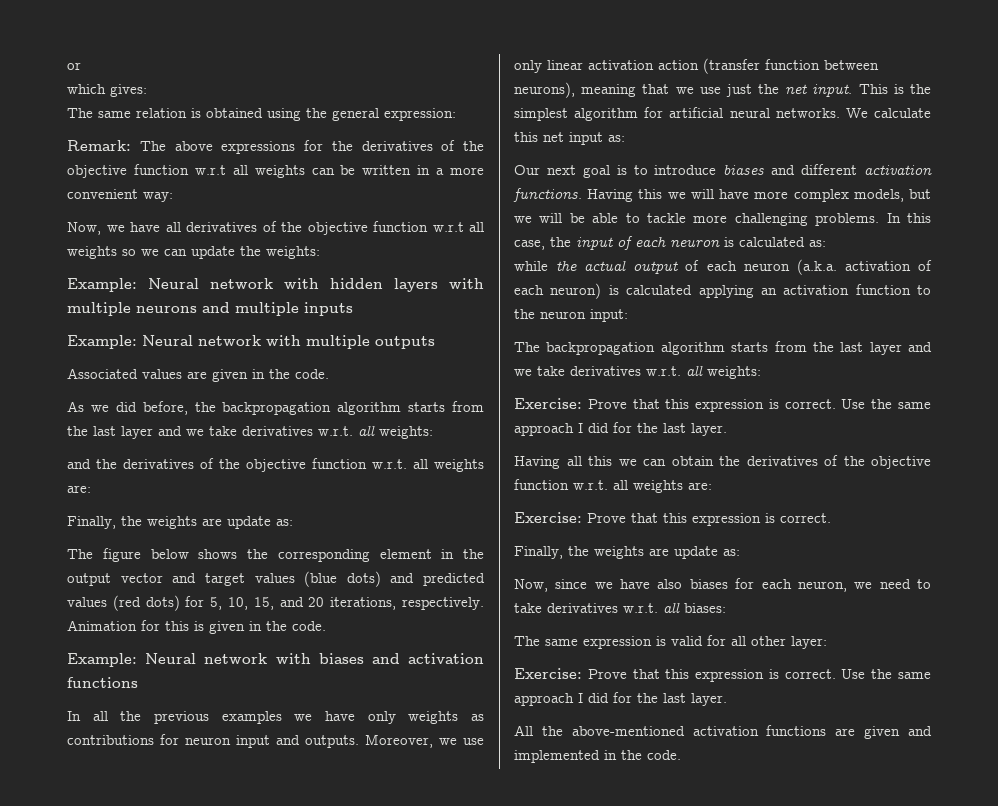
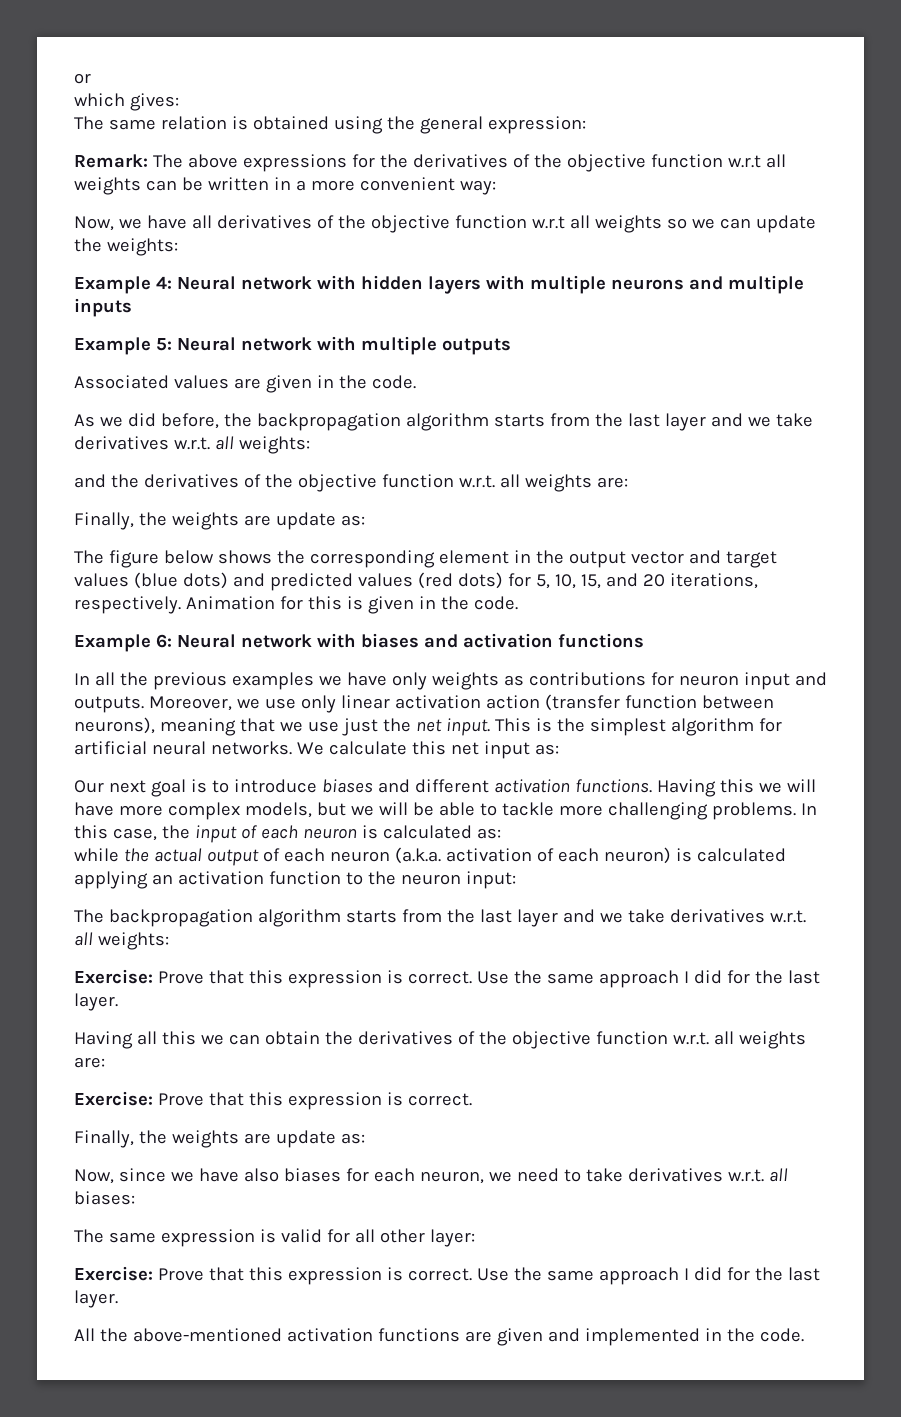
[67,278,137,292] Example: -> [74,276,172,294] Example 4:
[67,335,137,349] Example: -> [74,337,172,355] Example 5:
[67,653,137,667] Example: -> [74,634,172,652] Example 6:

